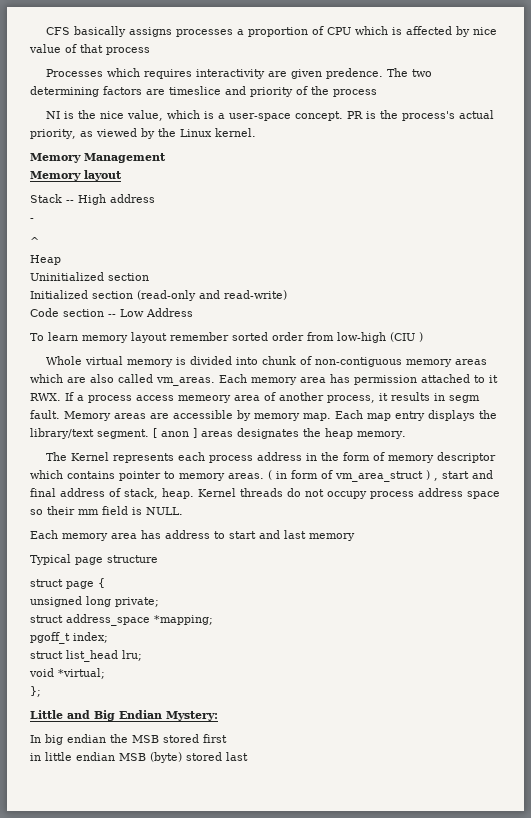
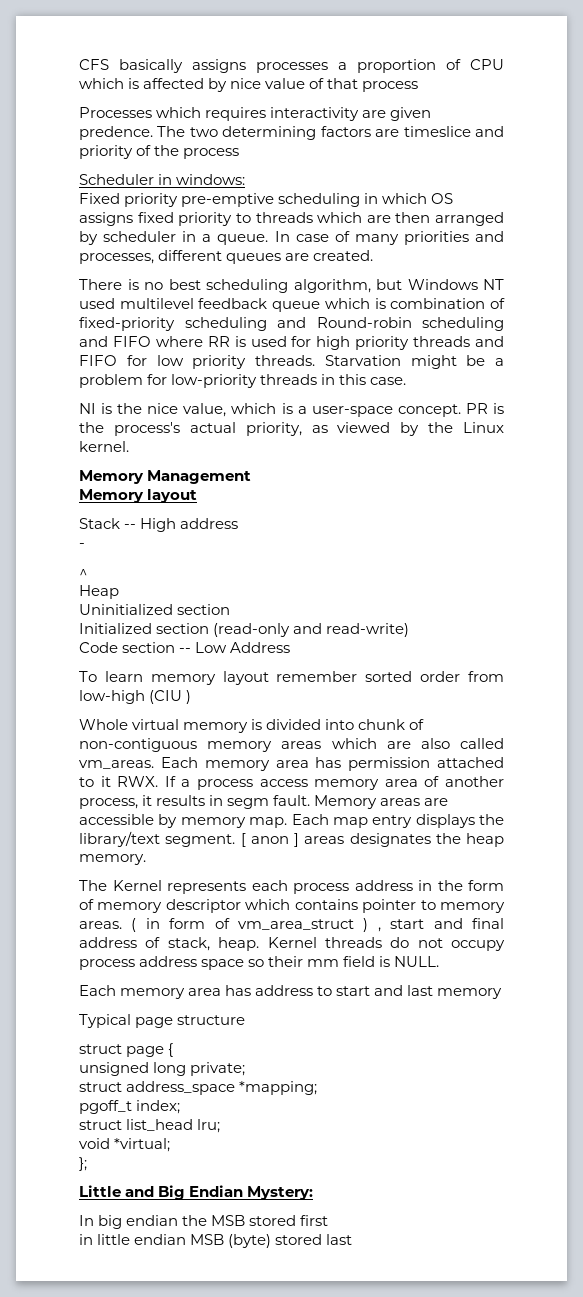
(377, 93) none -> [79,174,246,185] [79,193,454,207] [79,212,504,226] [79,231,504,245] [79,250,374,264] [79,279,504,293] [79,298,506,312] [79,317,504,331] [79,336,504,350] [79,355,504,369] [79,374,407,388] // Scheduler in windows: // Fixed priority pre-emptive scheduling in which OS assigns fixed priority to threads which are then arranged by scheduler in a queue. In case of many priorities and processes, different queues are created. // There is no best scheduling algorithm, but Windows NT used multilevel feedback queue which is combination of fixed-priority scheduling and Round-robin scheduling and FIFO where RR is used for high priority threads and FIFO for low priority threads. Starvation might be a problem for low-priority threads in this case.
[178,395,231,403] memeory -> [314,779,380,790] memory

